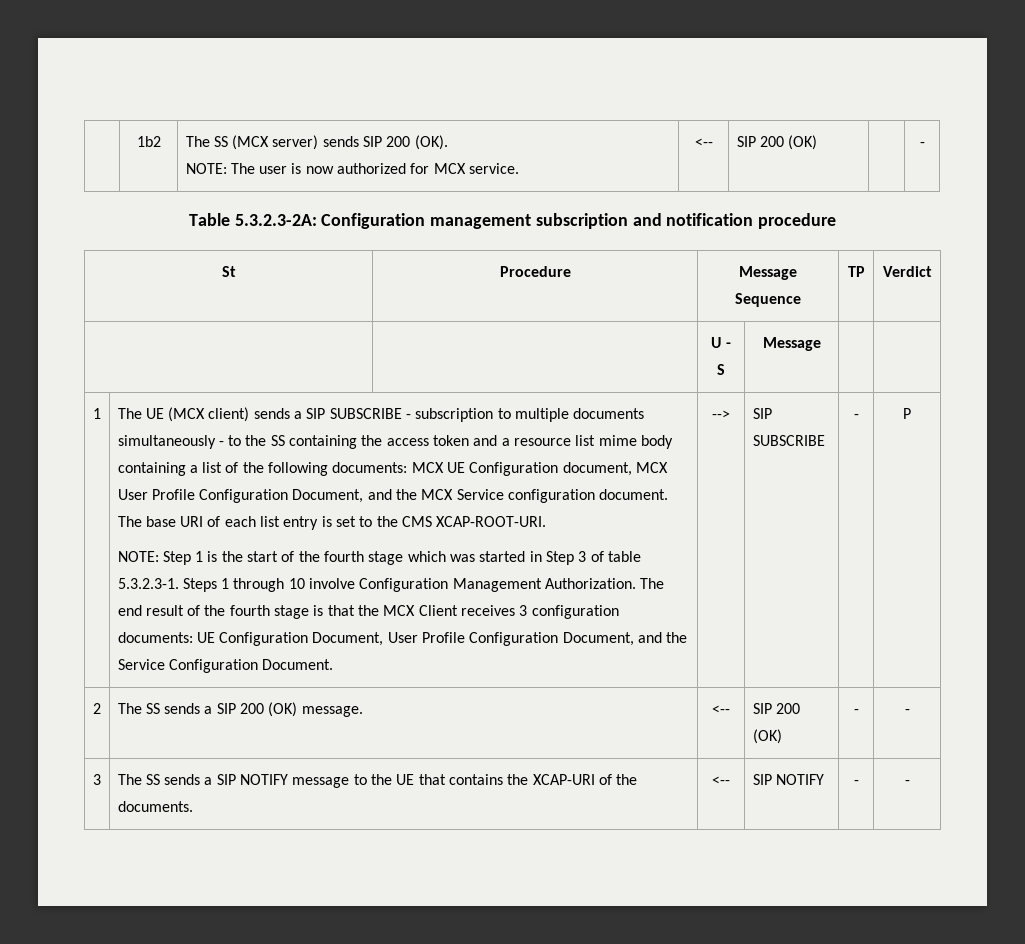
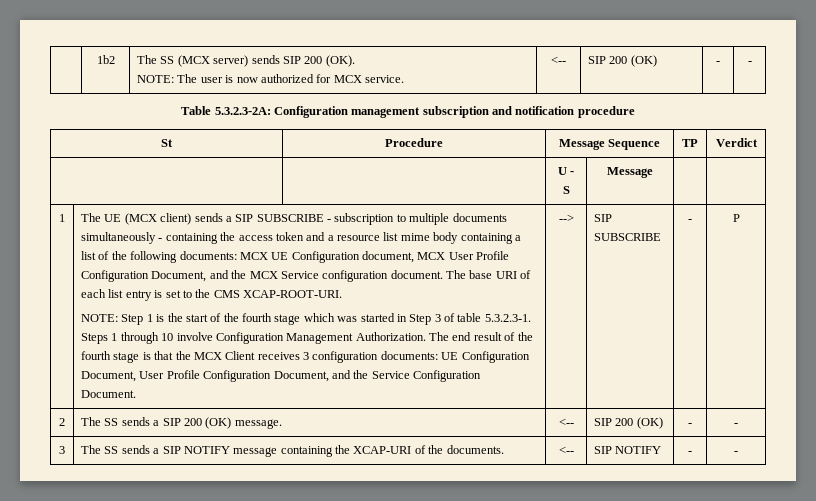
(818, 142) none -> [716,61,720,64] -
[228,435,285,446] to the SS -> (163, 239) none
[353,774,504,785] to the UE that contains -> [280,446,333,457] containing

